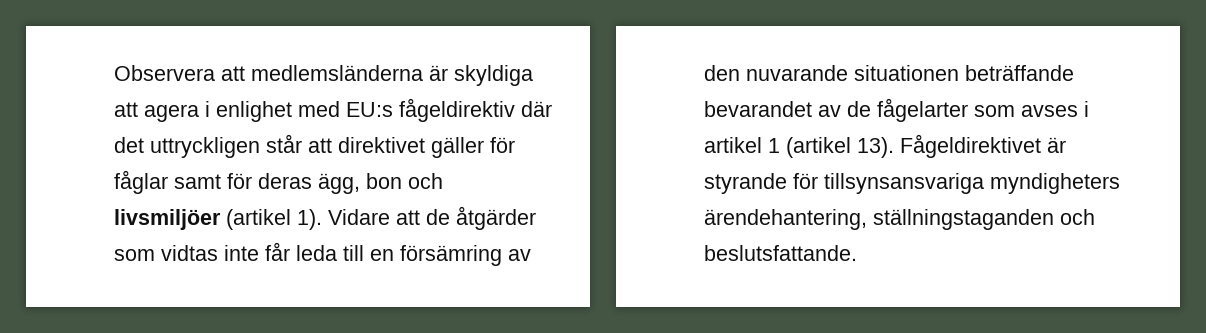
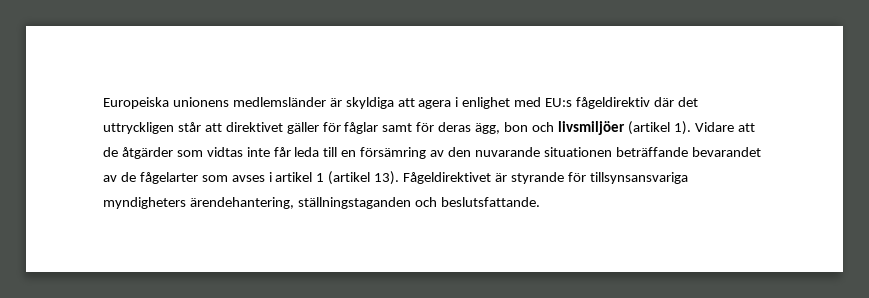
[114,65,423,81] Observera att medlemsländerna -> [103,97,326,109] Europeiska unionens medlemsländer

